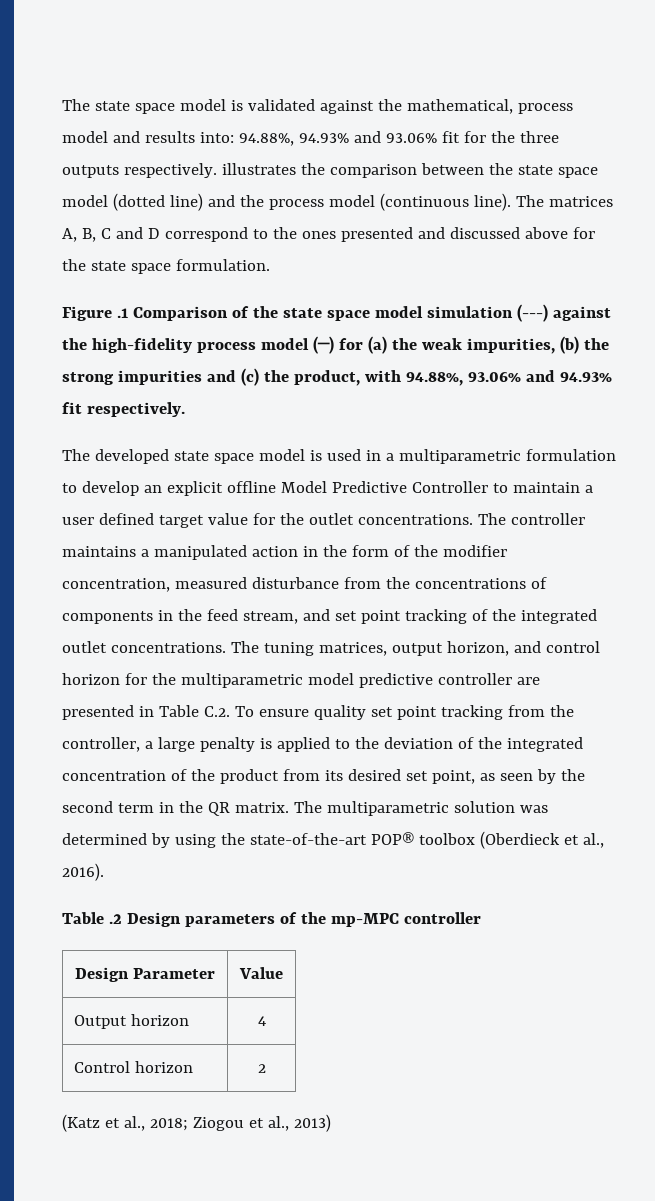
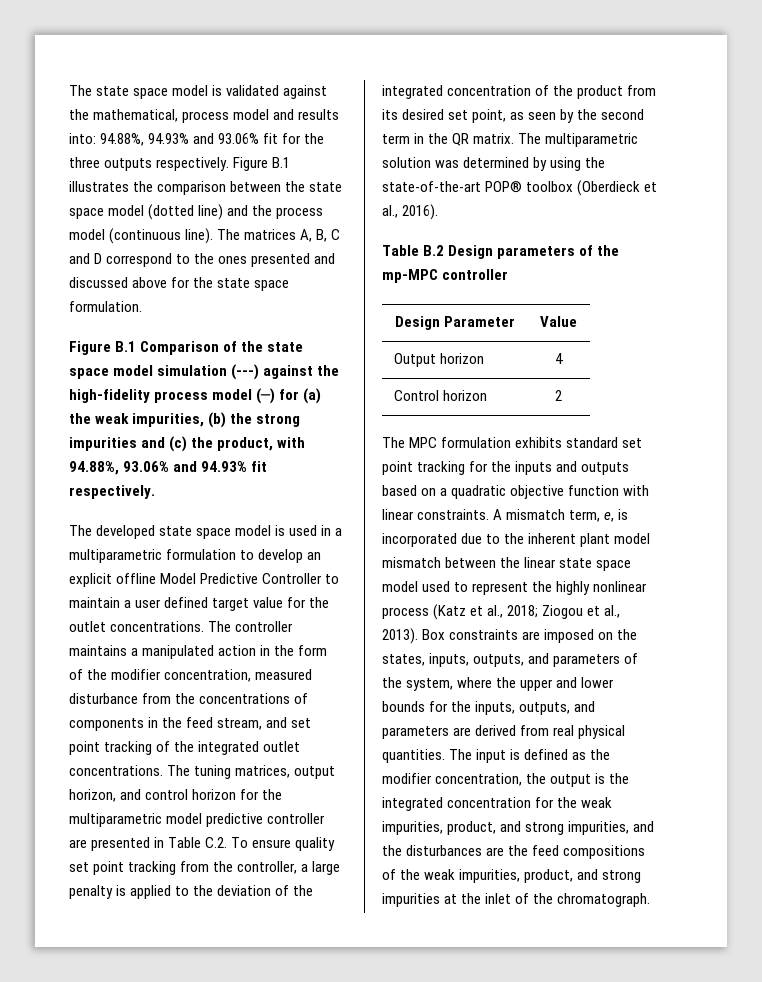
(217, 170) none -> [233,157,291,171] Figure B.1
[116,308,128,318] .1 -> [115,341,137,352] B.1
[108,914,122,924] .2 -> [423,245,445,256] B.2
(266, 1068) none -> [382,437,643,448] [382,461,630,475] [382,485,650,499] [382,509,629,522] [382,533,651,547] [382,557,632,571] [382,581,648,595] [382,607,429,619] The MPC formulation exhibits standard set point tracking for the inputs and outputs based on a quadratic objective function with linear constraints. A mismatch term, e, is incorporated due to the inherent plant model mismatch between the linear state space model used to represent the highly nonlinear process
[293,1114,331,1132] 2013) -> [382,628,638,644] [382,653,639,667] [382,677,615,691] [382,701,596,715] [382,725,626,739] [382,749,611,763] [382,773,630,787] [382,797,613,811] [382,821,655,835] [382,845,646,859] [382,869,642,883] [382,893,651,907] 2013). Box constraints are imposed on the states, inputs, outputs, and parameters of the system, where the upper and lower bounds for the inputs, outputs, and parameters are derived from real physical quantities. The input is defined as the modifier concentration, the output is the integrated concentration for the weak impurities, product, and strong impurities, and the disturbances are the feed compositions of the weak impurities, product, and strong impurities at the inlet of the chromatograph.

